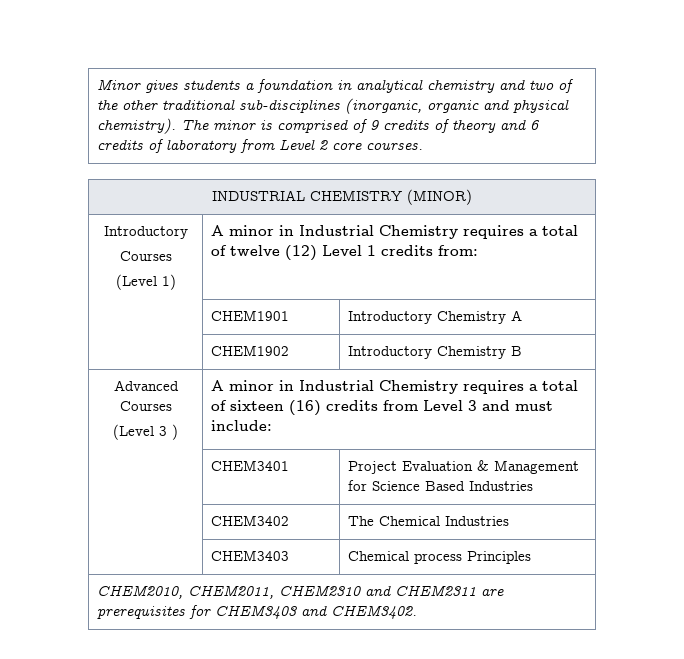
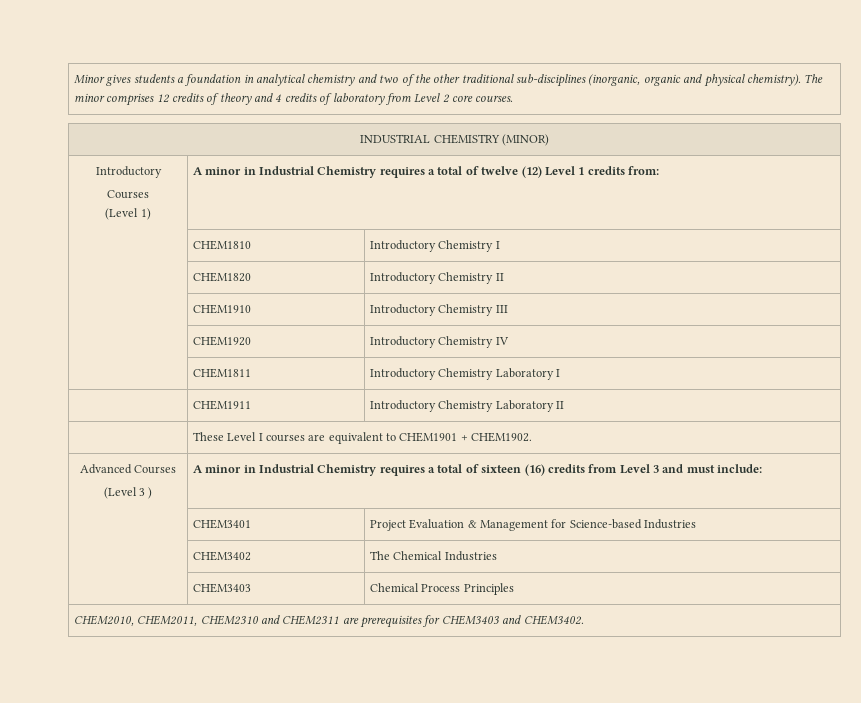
[259,119,379,133] is comprised of 9 -> [106,93,170,106] comprises 12
[529,120,539,130] 6 -> [275,94,282,102] 4
[210,310,289,321] [347,310,522,324] [210,345,289,356] [347,346,522,359] CHEM1901 | Introductory Chemistry A // | CHEM1902 | Introductory Chemistry B -> [192,240,251,250] [369,240,500,252] [192,272,251,282] [369,272,504,284] [192,304,251,314] [369,304,508,316] [192,336,251,346] [369,336,509,348] [192,368,251,378] [369,368,560,380] [192,400,251,410] [369,400,564,412] [192,432,533,444] CHEM1810 | Introductory Chemistry I // | CHEM1820 | Introductory Chemistry II // | CHEM1910 | Introductory Chemistry III // | CHEM1920 | Introductory Chemistry IV // | CHEM1811 | Introductory Chemistry Laboratory I // | CHEM1911 | Introductory Chemistry Laboratory II // | These Level I courses are equivalent to CHEM1901 + CHEM1902.
[371,481,465,491] Science Based -> [569,519,642,529] Science-based
[413,553,462,564] process -> [421,584,461,592] Process

